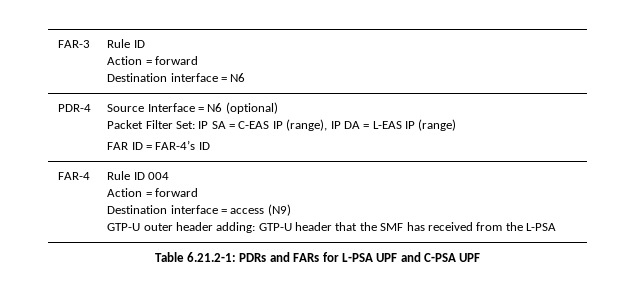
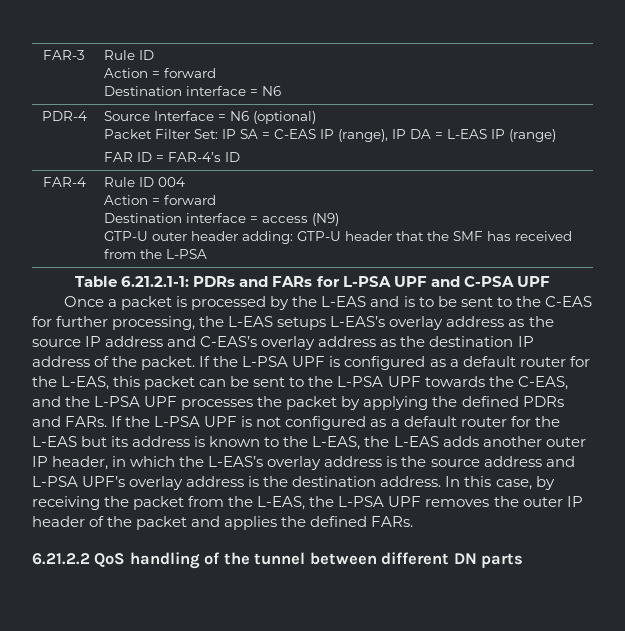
[187,252,236,262] 6.21.2-1: -> [121,276,190,287] 6.21.2.1-1:
(481, 257) none -> [64,296,592,310] [32,316,554,330] [32,336,534,350] [32,356,590,370] [32,376,568,390] [32,396,564,410] [32,416,560,430] [32,436,586,450] [32,456,575,470] [32,476,555,490] [32,496,583,510] [32,516,414,530] [32,552,524,569] // Once a packet is processed by the L-EAS and is to be sent to the C-EAS for further processing, the L-EAS setups L-EAS’s overlay address as the source IP address and C-EAS’s overlay address as the destination IP address of the packet. If the L-PSA UPF is configured as a default router for the L-EAS, this packet can be sent to the L-PSA UPF towards the C-EAS, and the L-PSA UPF processes the packet by applying the defined PDRs and FARs. If the L-PSA UPF is not configured as a default router for the L-EAS but its address is known to the L-EAS, the L-EAS adds another outer IP header, in which the L-EAS’s overlay address is the source address and L-PSA UPF’s overlay address is the destination address. In this case, by receiving the packet from the L-EAS, the L-PSA UPF removes the outer IP header of the packet and applies the defined FARs. // 6.21.2.2 QoS handling of the tunnel between different DN parts

